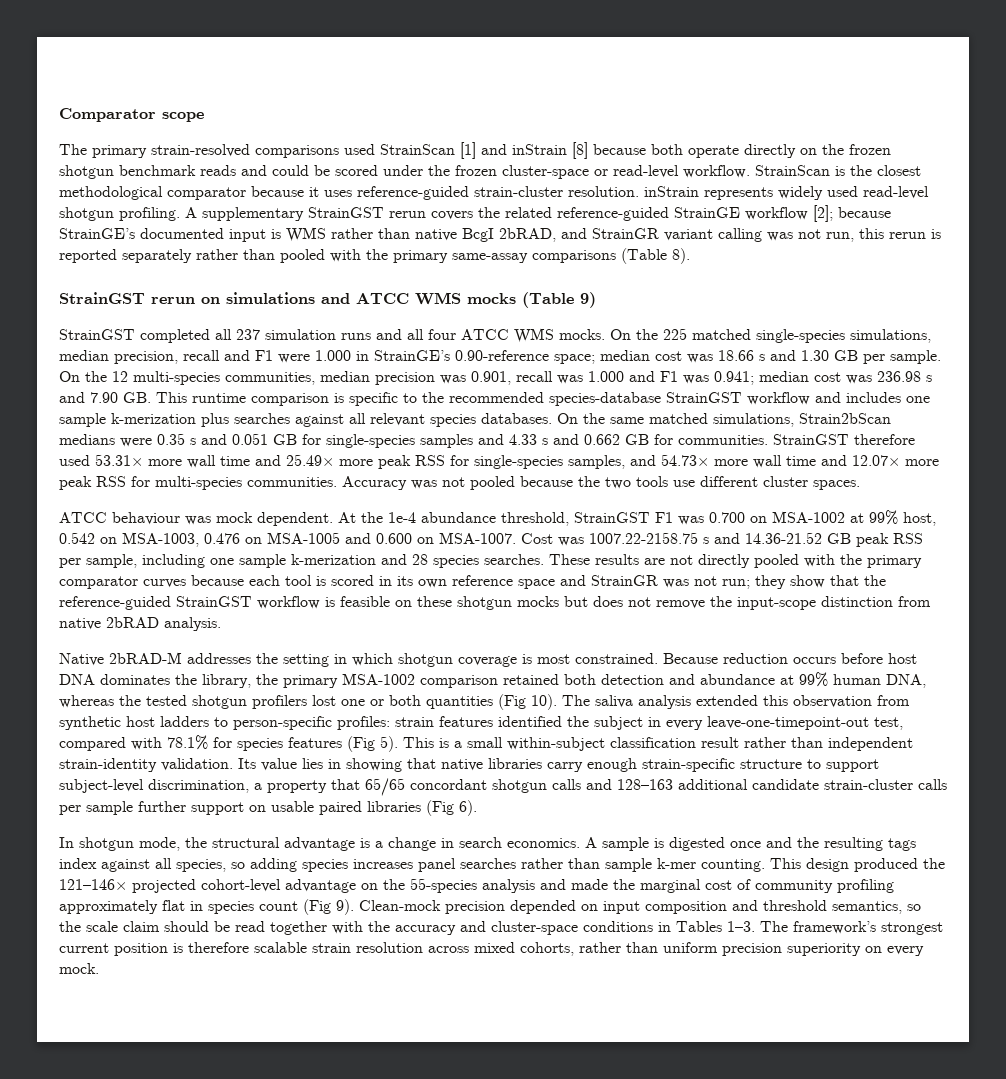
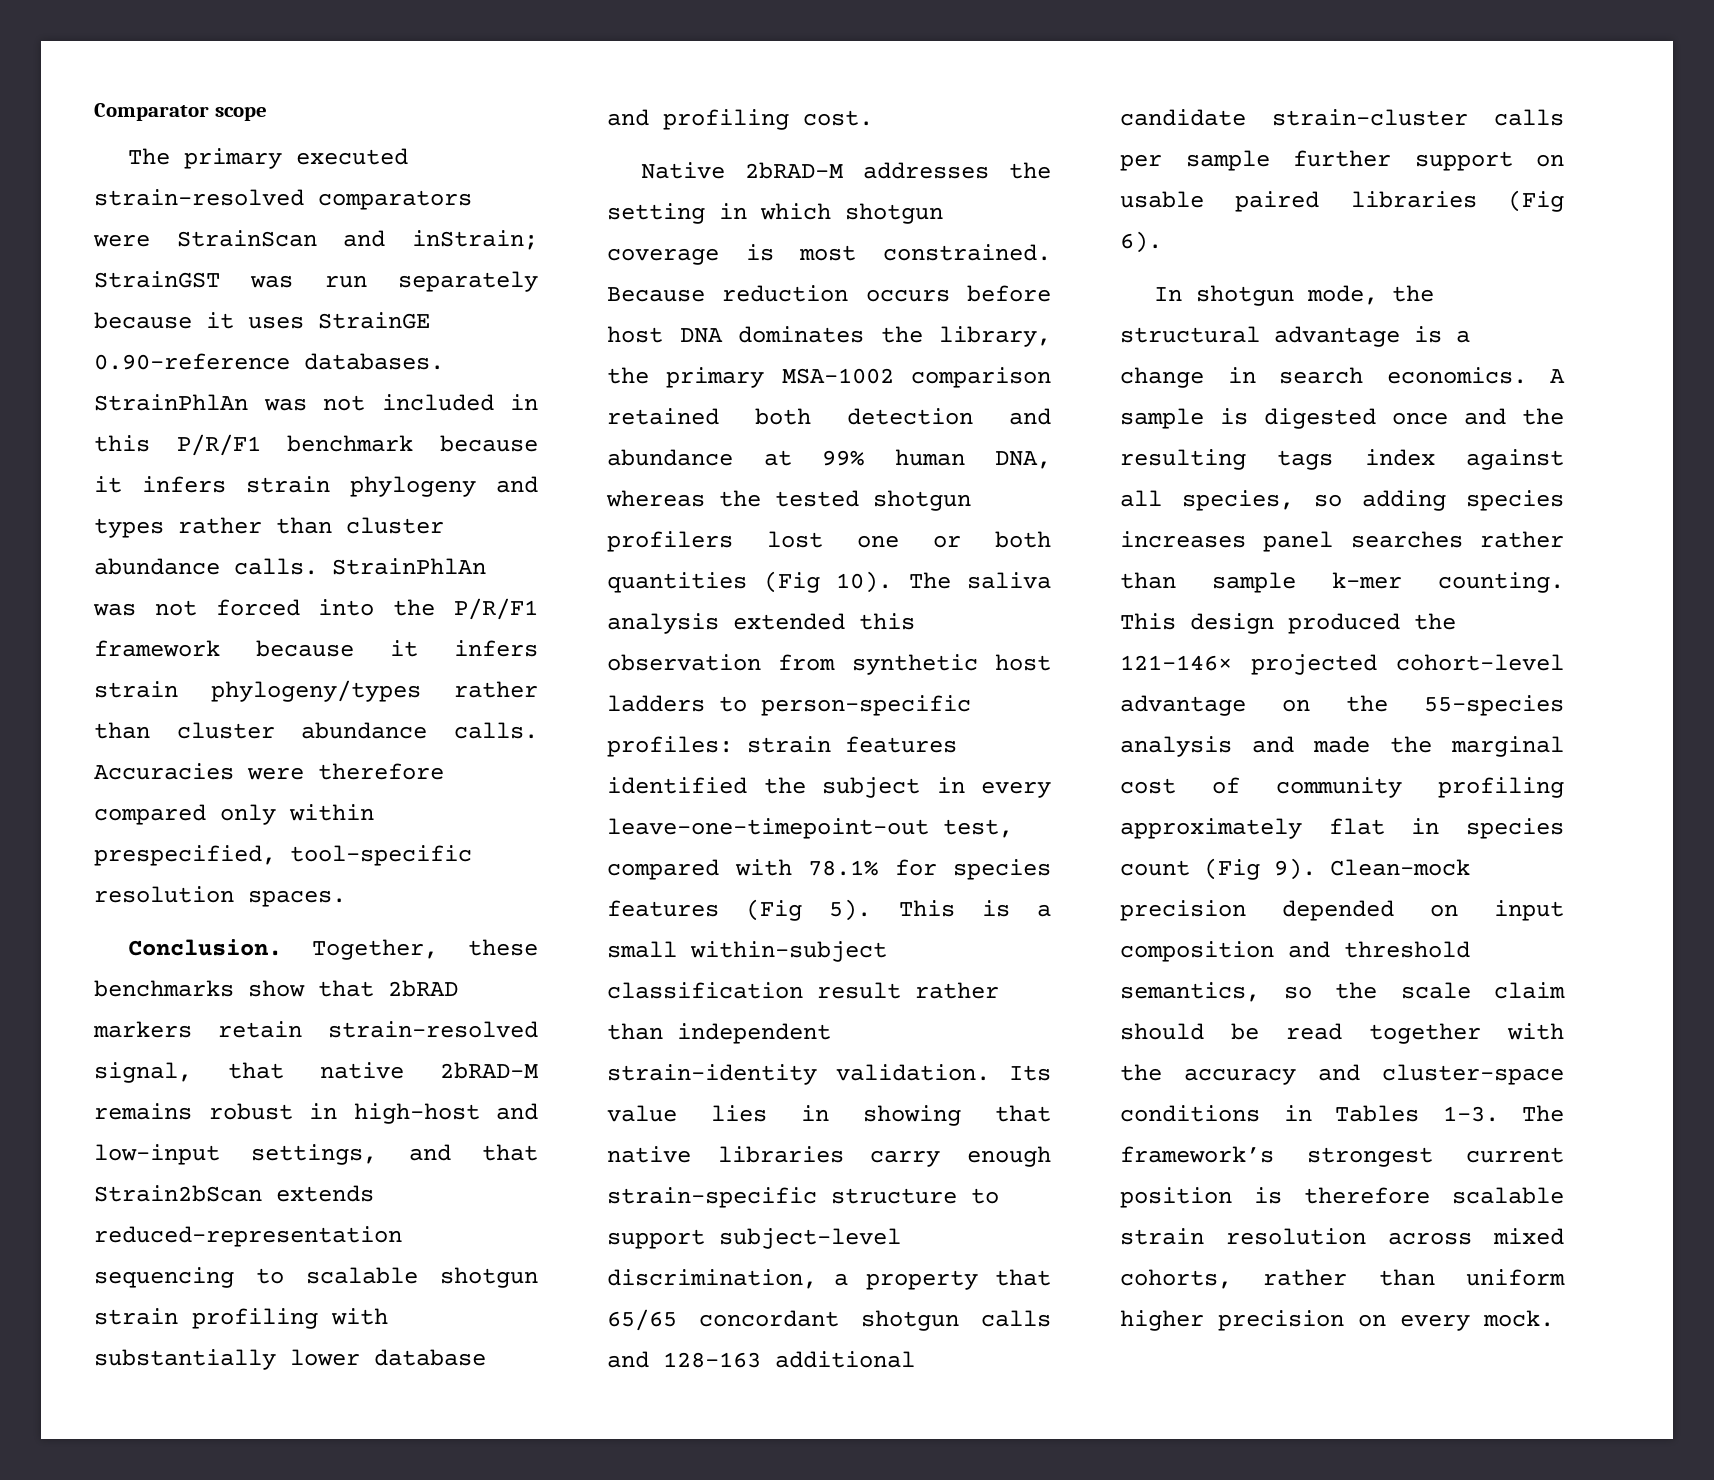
[151,142,891,159] [59,165,921,179] [59,186,929,200] [59,205,891,222] [59,227,941,242] [59,248,690,264] [59,292,596,308] [59,328,931,343] [59,350,941,364] [59,371,932,385] [59,392,930,406] [59,413,891,427] [59,433,915,448] [59,454,939,469] [59,476,860,490] [59,510,936,526] [59,532,923,547] [59,554,922,568] [59,575,886,589] [59,596,931,610] [59,617,221,631] strain-resolved comparisons used StrainScan [1] and inStrain [8] because both operate directly on the frozen shotgun benchmark reads and could be scored under the frozen cluster-space or read-level workflow. StrainScan is the closest methodological comparator because it uses reference-guided strain-cluster resolution. inStrain represents widely used read-level shotgun profiling. A supplementary StrainGST rerun covers the related reference-guided StrainGE workflow [2]; because StrainGE’s documented input is WMS rather than native BcgI 2bRAD, and StrainGR variant calling was not run, this rerun is reported separately rather than pooled with the primary same-assay comparisons (Table 8). // StrainGST rerun on simulations and ATCC WMS mocks (Table 9) // StrainGST completed all 237 simulation runs and all four ATCC WMS mocks. On the 225 matched single-species simulations, median precision, recall and F1 were 1.000 in StrainGE’s 0.90-reference space; median cost was 18.66 s and 1.30 GB per sample. On the 12 multi-species communities, median precision was 0.901, recall was 1.000 and F1 was 0.941; median cost was 236.98 s and 7.90 GB. This runtime comparison is specific to the recommended species-database StrainGST workflow and includes one sample k-merization plus searches against all relevant species databases. On the same matched simulations, Strain2bScan medians were 0.35 s and 0.051 GB for single-species samples and 4.33 s and 0.662 GB for communities. StrainGST therefore used 53.31× more wall time and 25.49× more peak RSS for single-species samples, and 54.73× more wall time and 12.07× more peak RSS for multi-species communities. Accuracy was not pooled because the two tools use different cluster spaces. // ATCC behaviour was mock dependent. At the 1e-4 abundance threshold, StrainGST F1 was 0.700 on MSA-1002 at 99% host, 0.542 on MSA-1003, 0.476 on MSA-1005 and 0.600 on MSA-1007. Cost was 1007.22-2158.75 s and 14.36-21.52 GB peak RSS per sample, including one sample k-merization and 28 species searches. These results are not directly pooled with the primary comparator curves because each tool is scored in its own reference space and StrainGR was not run; they show that the reference-guided StrainGST workflow is feasible on these shotgun mocks but does not remove the input-scope distinction from native 2bRAD analysis. -> [296,148,409,165] [94,189,472,210] [93,230,538,250] [94,271,538,292] [94,312,430,329] [94,353,444,370] [94,394,538,411] [94,434,538,456] [94,476,538,497] [94,517,444,538] [94,558,486,575] [93,598,538,620] [94,640,538,657] [94,680,538,702] [94,722,538,739] [94,763,444,780] [94,804,374,825] [94,845,472,866] [94,886,346,907] [128,939,538,960] [94,980,458,997] [93,1021,538,1038] [94,1062,539,1083] [94,1103,538,1124] [94,1144,538,1165] [94,1185,374,1202] [94,1226,402,1247] [94,1267,538,1288] [94,1308,388,1329] [94,1349,486,1370] [607,109,873,130] executed strain-resolved comparators were StrainScan and inStrain; StrainGST was run separately because it uses StrainGE 0.90-reference databases. StrainPhlAn was not included in this P/R/F1 benchmark because it infers strain phylogeny and types rather than cluster abundance calls. StrainPhlAn was not forced into the P/R/F1 framework because it infers strain phylogeny/types rather than cluster abundance calls. Accuracies were therefore compared only within prespecified, tool-specific resolution spaces. // Conclusion. Together, these benchmarks show that 2bRAD markers retain strain-resolved signal, that native 2bRAD-M remains robust in high-host and low-input settings, and that Strain2bScan extends reduced-representation sequencing to scalable shotgun strain profiling with substantially lower database and profiling cost.
[722,943,861,956] precision superiority -> [1120,1310,1344,1331] higher precision

